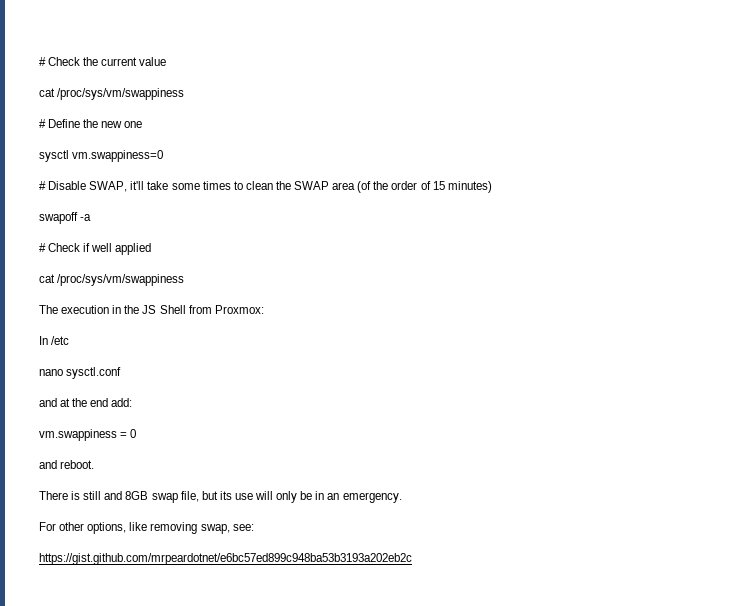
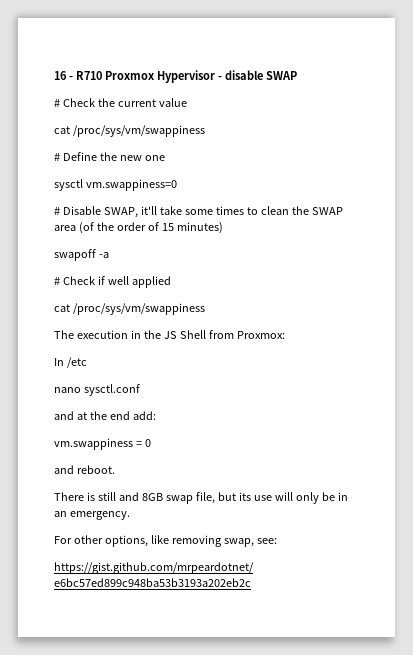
(39, 61) none -> [54,70,297,83] 16 - R710 Proxmox Hypervisor - disable SWAP //

